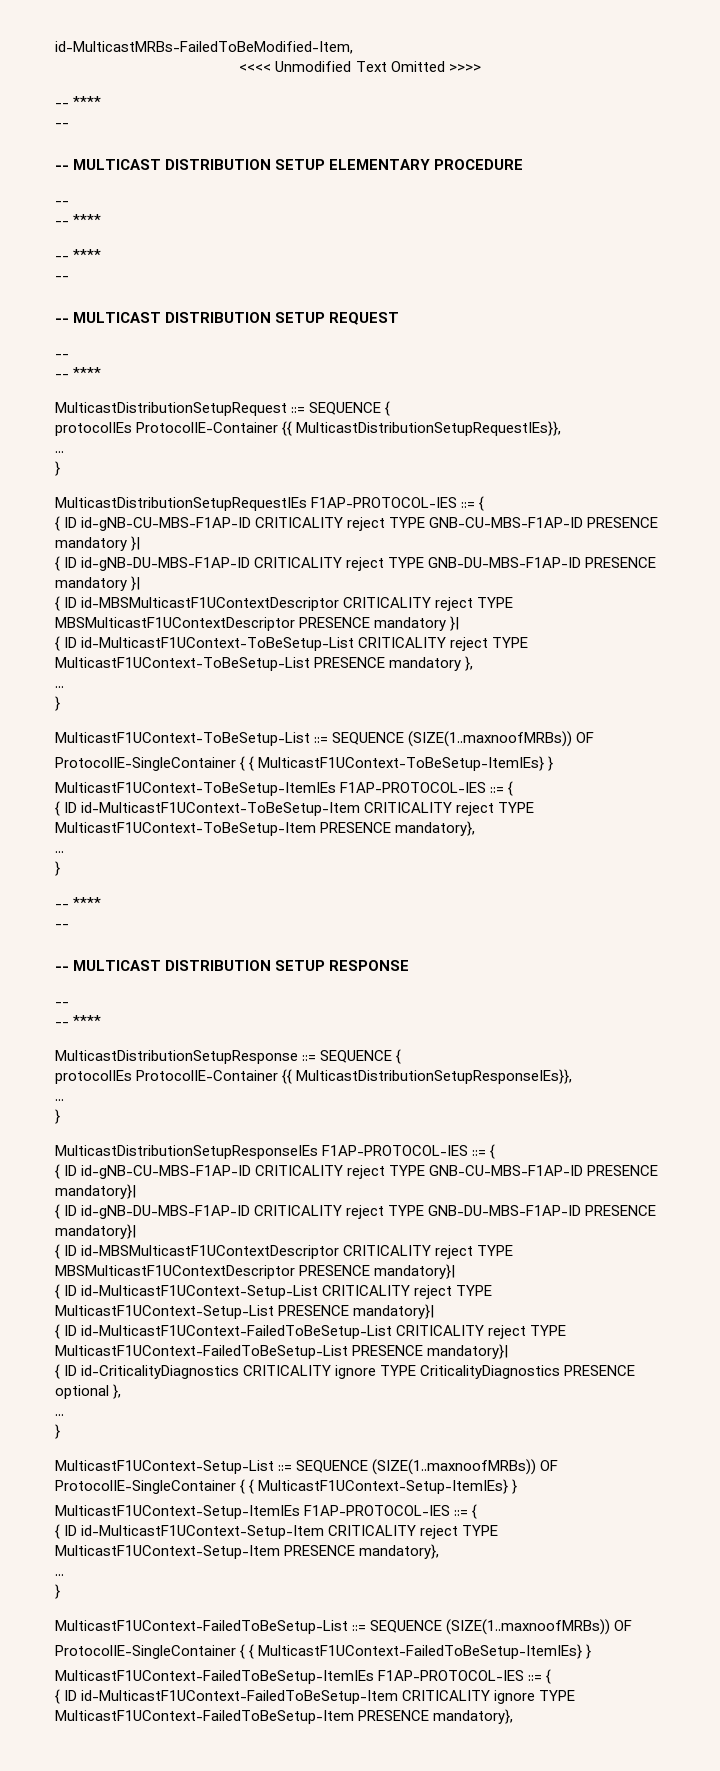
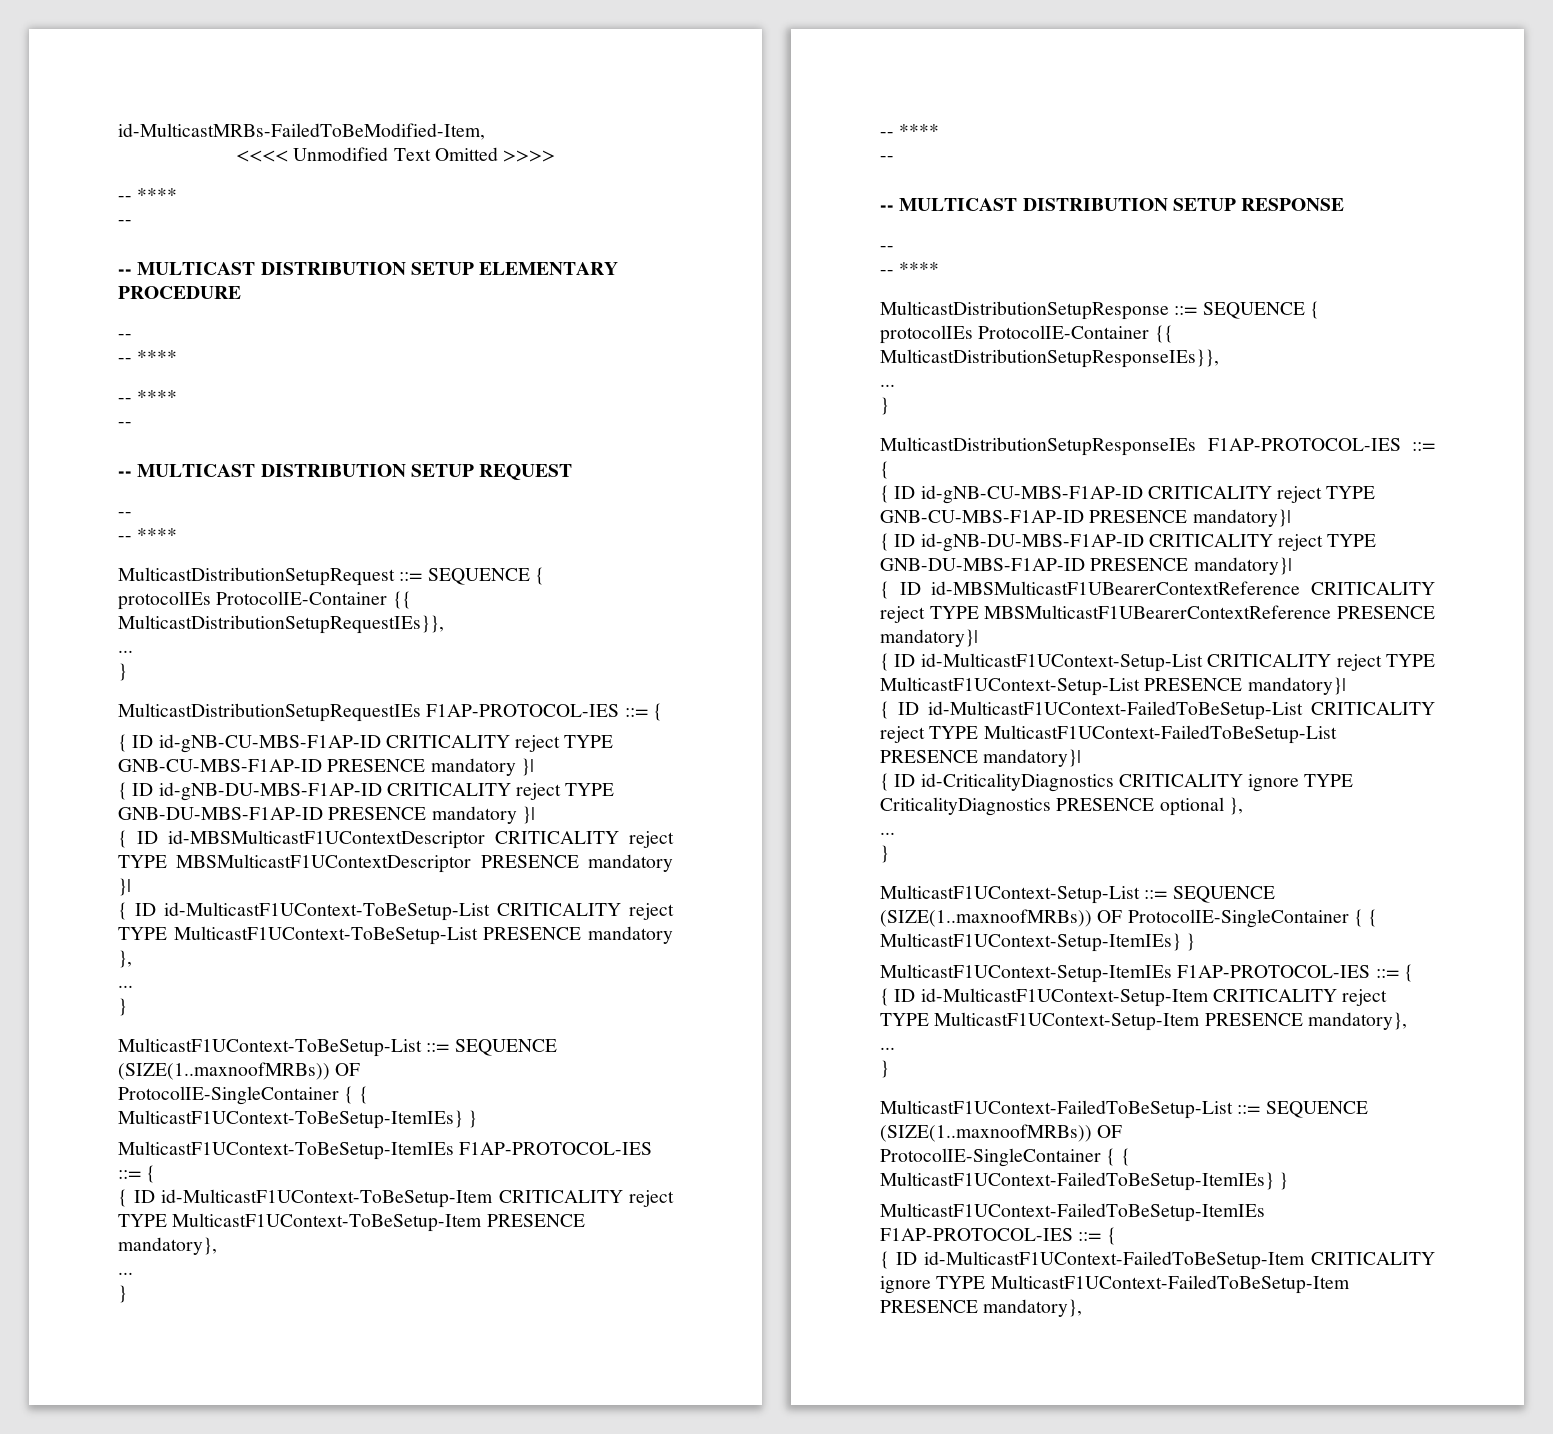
[81,1245,514,1259] [55,1265,295,1279] id-MBSMulticastF1UContextDescriptor CRITICALITY reject TYPE MBSMulticastF1UContextDescriptor -> [931,581,1435,595] [880,605,1332,623] id-MBSMulticastF1UBearerContextReference CRITICALITY reject TYPE MBSMulticastF1UBearerContextReference

